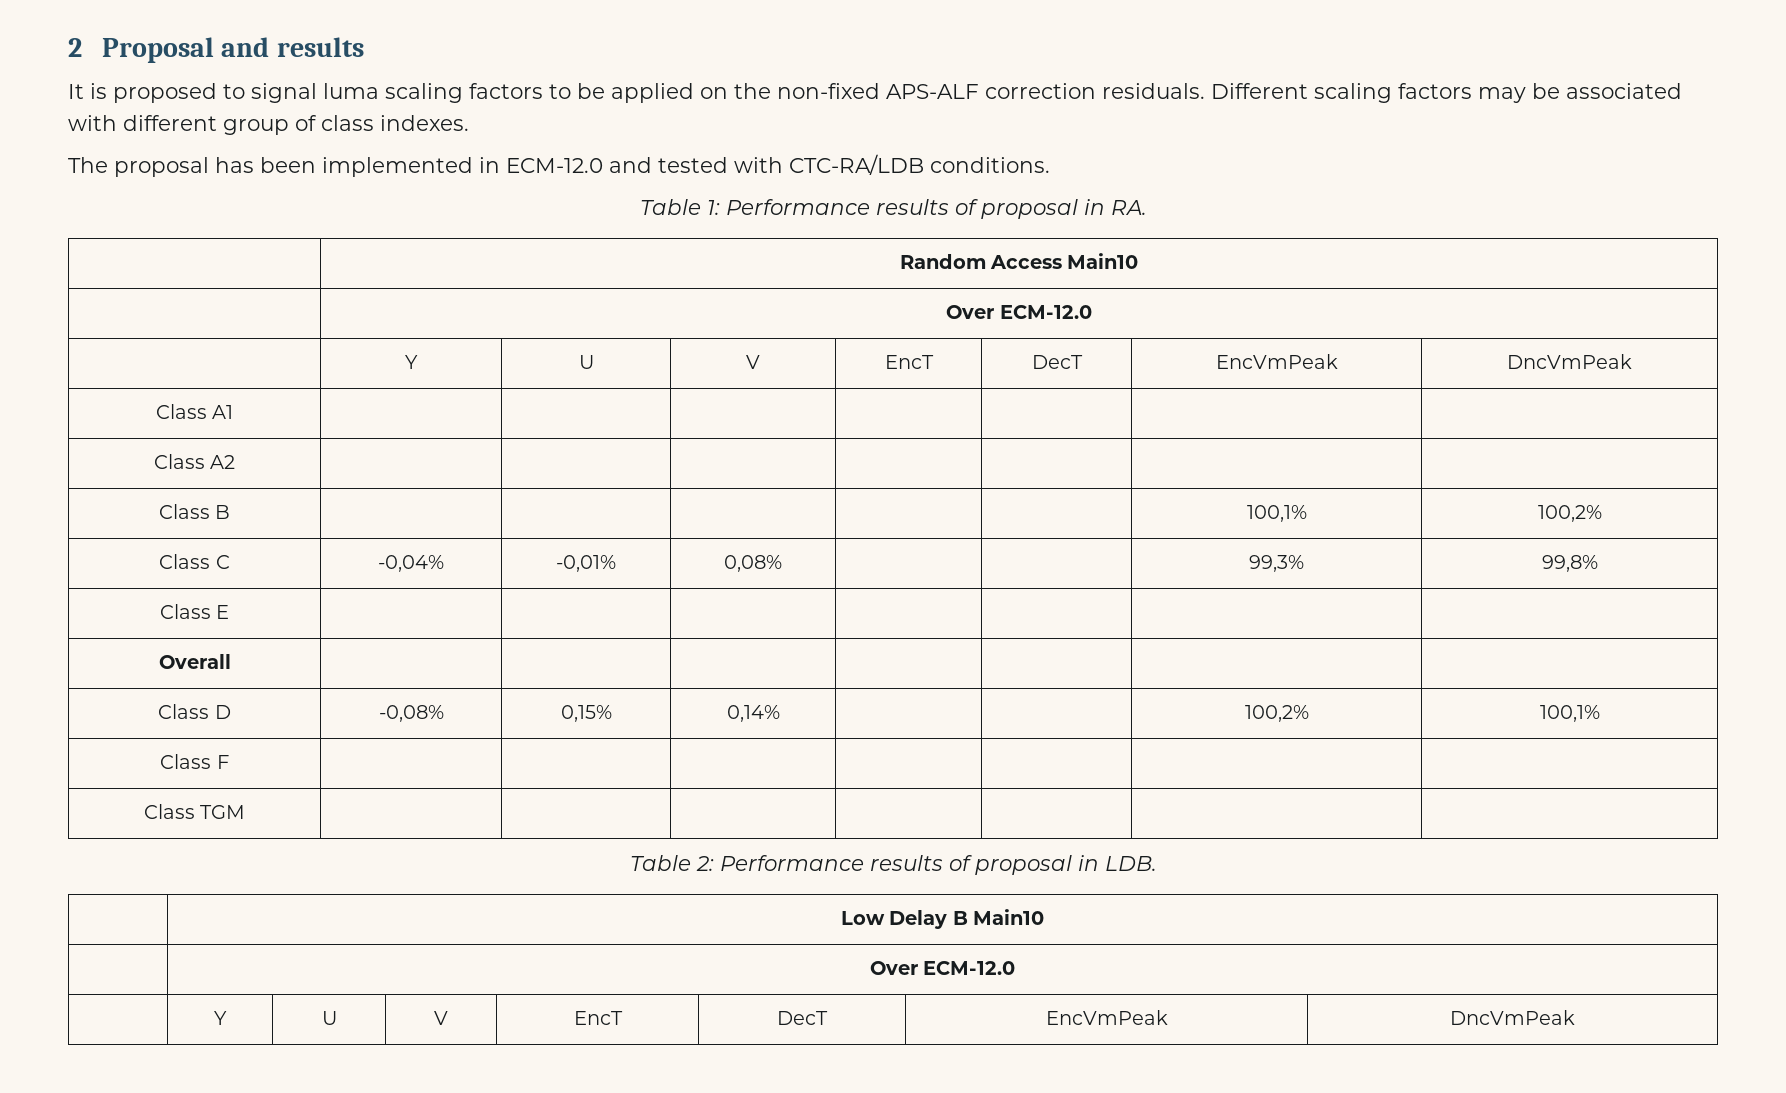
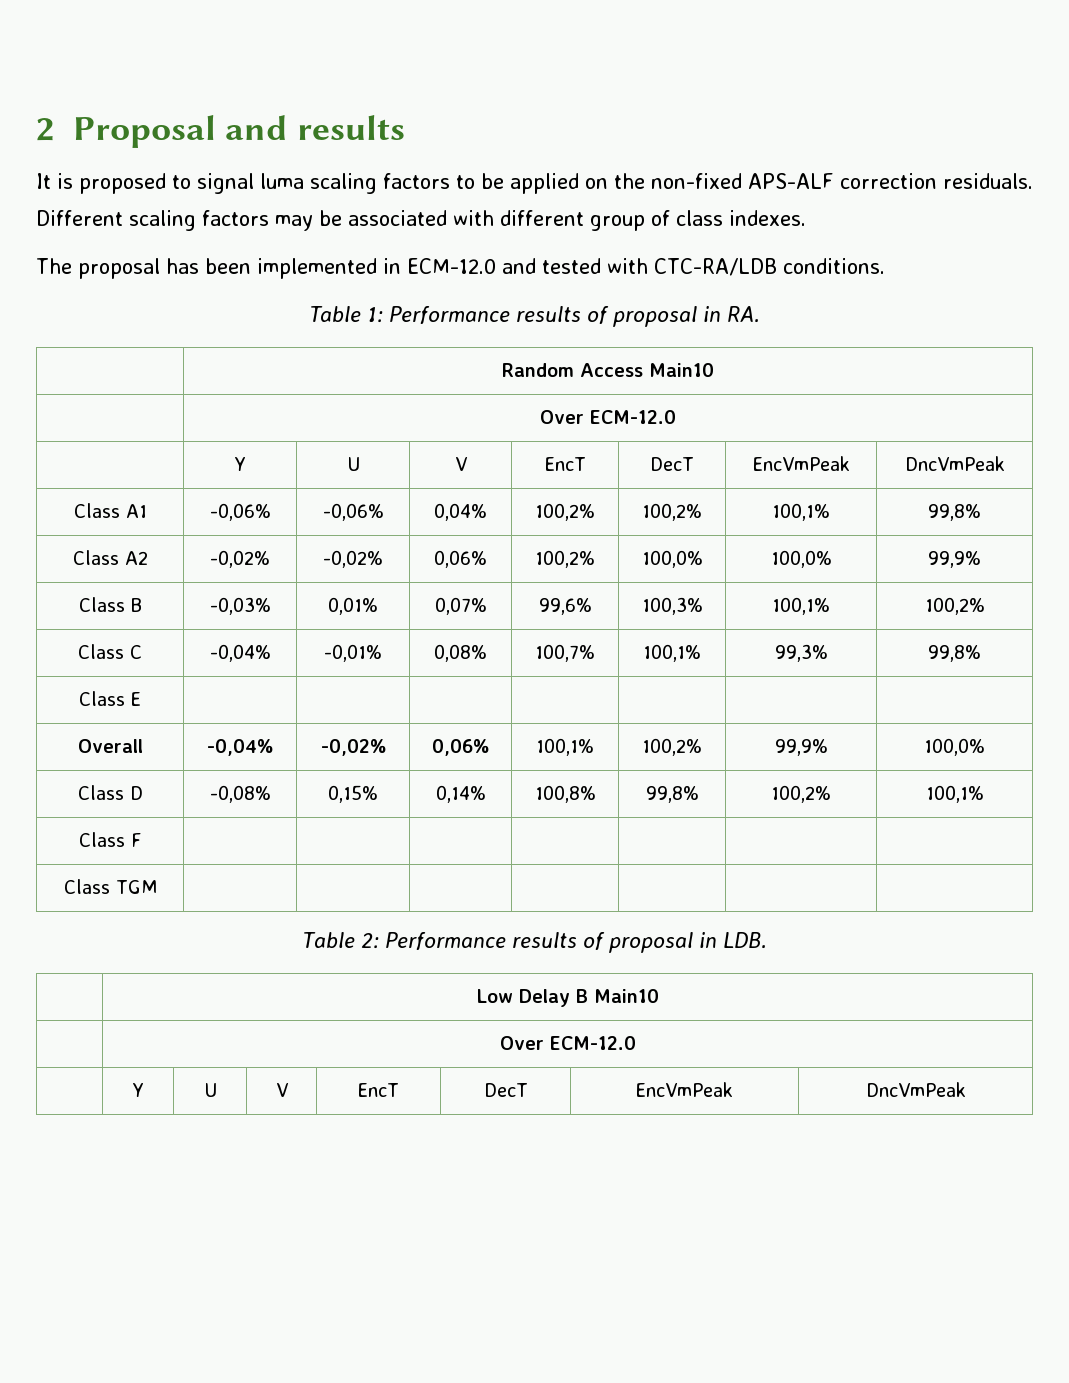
[153,454,236,469] [158,504,231,519] | | | | | | // Class A2 | | | | | | | // Class B | | | | | -> [209,503,271,521] [322,503,384,521] [434,503,487,521] [535,503,595,521] [642,503,702,521] [772,503,830,521] [928,504,981,521] [72,550,148,565] [209,550,270,568] [323,550,383,568] [434,550,487,568] [535,550,595,568] [641,550,703,568] [770,550,832,568] [928,551,981,568] [78,597,142,612] [209,597,271,615] [328,597,378,615] [434,597,487,615] [538,598,592,615] [641,597,703,615] -0,06% | -0,06% | 0,04% | 100,2% | 100,2% | 100,1% | 99,8% // Class A2 | -0,02% | -0,02% | 0,06% | 100,2% | 100,0% | 100,0% | 99,9% // Class B | -0,03% | 0,01% | 0,07% | 99,6% | 100,3%
(782, 563) | -> [535,644,595,662] [643,644,701,662] 100,7% | 100,1%
(231, 661) | | | | | | -> [206,739,273,756] [320,739,386,756] [432,739,489,756] [536,738,594,756] [642,738,702,756] [774,739,828,756] [924,738,985,756] -0,04% | -0,02% | 0,06% | 100,1% | 100,2% | 99,9% | 100,0%
(780, 713) | -> [534,785,596,803] [645,786,699,803] 100,8% | 99,8%

